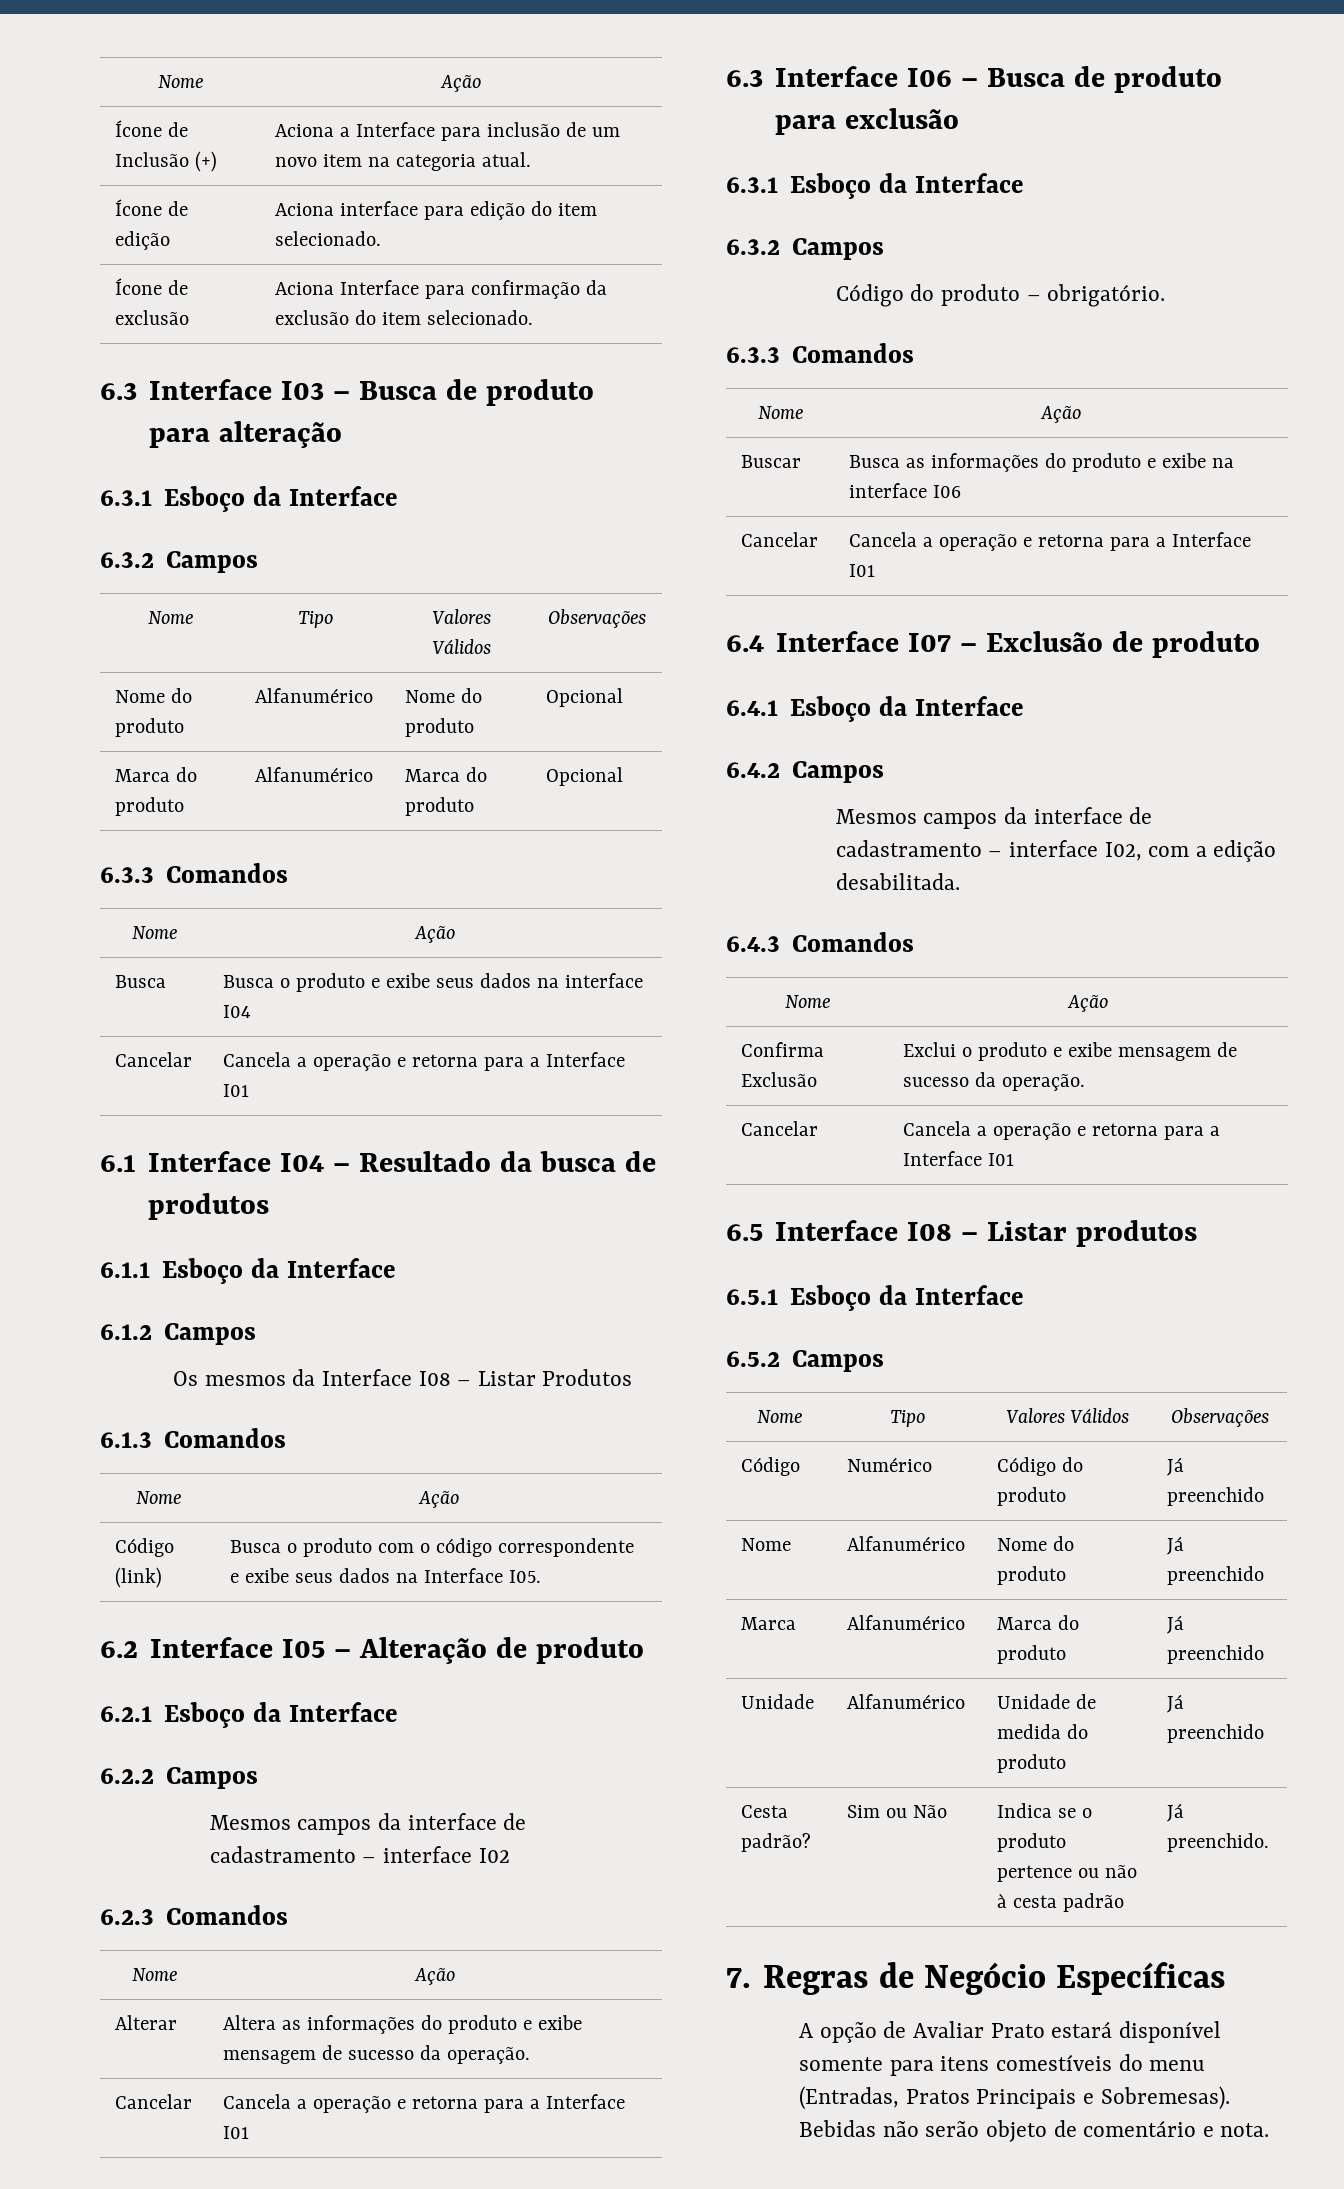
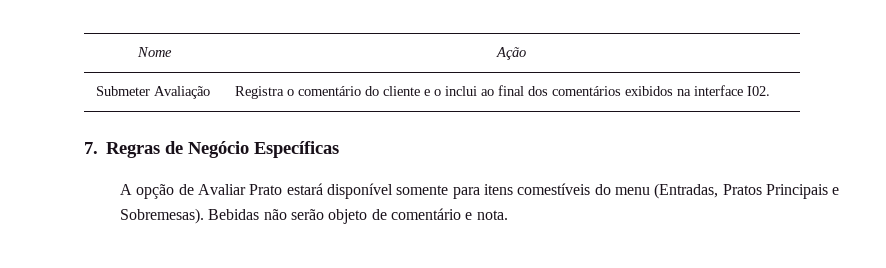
[158,75,203,88] [440,75,481,92] [115,120,189,137] [115,151,218,172] [275,122,620,141] [275,152,532,171] [115,199,189,216] [115,231,171,250] [275,201,598,220] [275,231,382,246] [115,278,189,295] [115,310,190,325] [275,280,608,299] [275,310,534,325] [100,379,594,406] [149,421,343,448] [100,486,398,512] [100,551,259,573] [148,611,193,624] [298,611,333,628] [431,609,491,624] [431,639,491,654] [547,609,646,628] [115,688,193,703] [115,718,185,737] [255,688,374,703] [405,688,483,703] [405,718,475,737] [546,688,624,707] [115,767,198,782] [115,797,185,816] [255,767,374,782] [405,767,488,782] [405,797,475,816] [546,767,624,786] [100,863,289,883] [132,926,177,939] [414,926,455,943] [115,975,167,988] [223,973,643,992] [223,1005,252,1018] [115,1052,193,1067] [223,1052,625,1071] [223,1084,250,1097] [100,1151,656,1172] [148,1193,270,1220] [100,1258,396,1284] [100,1323,257,1345] [173,1369,633,1386] [100,1428,287,1448] [135,1491,181,1504] [417,1491,459,1508] [115,1538,175,1557] [115,1567,163,1588] [230,1538,634,1557] [230,1568,541,1583] [100,1637,644,1664] [100,1702,398,1728] [100,1767,259,1789] [209,1813,527,1835] [209,1846,510,1863] [100,1905,289,1925] [132,1968,177,1981] [414,1968,455,1985] [115,2015,178,2030] [223,2015,582,2034] [223,2045,531,2064] [115,2094,193,2109] [223,2094,625,2113] [223,2126,250,2139] [726,66,1222,93] [775,108,960,135] [726,173,1024,199] [726,238,885,260] [835,284,1166,307] [726,343,915,363] [758,406,803,419] [1040,406,1081,423] [741,455,802,468] [849,453,1234,472] [849,483,962,498] [741,532,819,547] [849,532,1251,551] [849,564,876,577] [726,631,1260,658] [726,696,1024,722] [726,761,885,783] [835,807,1153,829] [835,840,1277,862] [835,873,960,890] [726,932,915,952] [785,995,830,1008] [1067,995,1108,1012] [741,1042,825,1057] [741,1072,818,1087] [903,1042,1237,1061] [903,1072,1086,1091] [741,1121,819,1136] [903,1121,1220,1140] [903,1151,1015,1166] [726,1220,1197,1247] [726,1285,1024,1311] [726,1350,885,1372] [757,1410,802,1423] [890,1410,925,1427] [1005,1408,1130,1423] [1170,1408,1269,1427] [741,1457,801,1476] [847,1457,933,1472] [997,1457,1084,1476] [997,1487,1067,1506] [1167,1457,1185,1476] [1167,1487,1265,1506] [741,1538,792,1551] [847,1536,966,1551] [997,1536,1075,1551] [997,1566,1067,1585] [1167,1536,1185,1555] [1167,1566,1265,1585] [741,1617,797,1630] [847,1615,966,1630] [997,1615,1080,1630] [997,1645,1067,1664] [1167,1615,1185,1634] [1167,1645,1265,1664] [741,1694,815,1709] [847,1694,966,1709] [997,1694,1097,1709] [997,1724,1089,1739] [997,1754,1067,1773] [1167,1694,1185,1713] [1167,1724,1265,1743] [741,1805,789,1818] [741,1833,812,1852] [847,1805,948,1818] [997,1803,1093,1818] [997,1833,1067,1852] [997,1865,1138,1882] [997,1893,1125,1912] [1167,1803,1185,1822] [1167,1833,1270,1852] Nome | Ação // Ícone de Inclusão (+) | Aciona a Interface para inclusão de um novo item na categoria atual. // Ícone de edição | Aciona interface para edição do item selecionado. // Ícone de exclusão | Aciona Interface para confirmação da exclusão do item selecionado. // 6.3 Interface I03 – Busca de produto para alteração // 6.3.1 Esboço da Interface // 6.3.2 Campos // Nome | Tipo | Valores Válidos | Observações // Nome do produto | Alfanumérico | Nome do produto | Opcional // Marca do produto | Alfanumérico | Marca do produto | Opcional // 6.3.3 Comandos // Nome | Ação // Busca | Busca o produto e exibe seus dados na interface I04 // Cancelar | Cancela a operação e retorna para a Interface I01 // 6.1 Interface I04 – Resultado da busca de produtos // 6.1.1 Esboço da Interface // 6.1.2 Campos // Os mesmos da Interface I08 – Listar Produtos // 6.1.3 Comandos // Nome | Ação // Código (link) | Busca o produto com o código correspondente e exibe seus dados na Interface I05. // 6.2 Interface I05 – Alteração de produto // 6.2.1 Esboço da Interface // 6.2.2 Campos // Mesmos campos da interface de cadastramento – interface I02 // 6.2.3 Comandos // Nome | Ação // Alterar | Altera as informações do produto e exibe mensagem de sucesso da operação. // Cancelar | Cancela a operação e retorna para a Interface I01 // 6.3 Interface I06 – Busca de produto para exclusão // 6.3.1 Esboço da Interface // 6.3.2 Campos // Código do produto – obrigatório. // 6.3.3 Comandos // Nome | Ação // Buscar | Busca as informações do produto e exibe na interface I06 // Cancelar | Cancela a operação e retorna para a Interface I01 // 6.4 Interface I07 – Exclusão de produto // 6.4.1 Esboço da Interface // 6.4.2 Campos // Mesmos campos da interface de cadastramento – interface I02, com a edição desabilitada. // 6.4.3 Comandos // Nome | Ação // Confirma Exclusão | Exclui o produto e exibe mensagem de sucesso da operação. // Cancelar | Cancela a operação e retorna para a Interface I01 // 6.5 Interface I08 – Listar produtos // 6.5.1 Esboço da Interface // 6.5.2 Campos // Nome | Tipo | Valores Válidos | Observações // Código | Numérico | Código do produto | Já preenchido // Nome | Alfanumérico | Nome do produto | Já preenchido // Marca | Alfanumérico | Marca do produto | Já preenchido // Unidade | Alfanumérico | Unidade de medida do produto | Já preenchido // Cesta padrão? | Sim ou Não | Indica se o produto pertence ou não à cesta padrão | Já preenchido. -> [136,47,172,57] [496,47,526,60] [95,86,210,99] [234,85,770,99] Nome | Ação // Submeter Avaliação | Registra o comentário do cliente e o inclui ao final dos comentários exibidos na interface I02.

